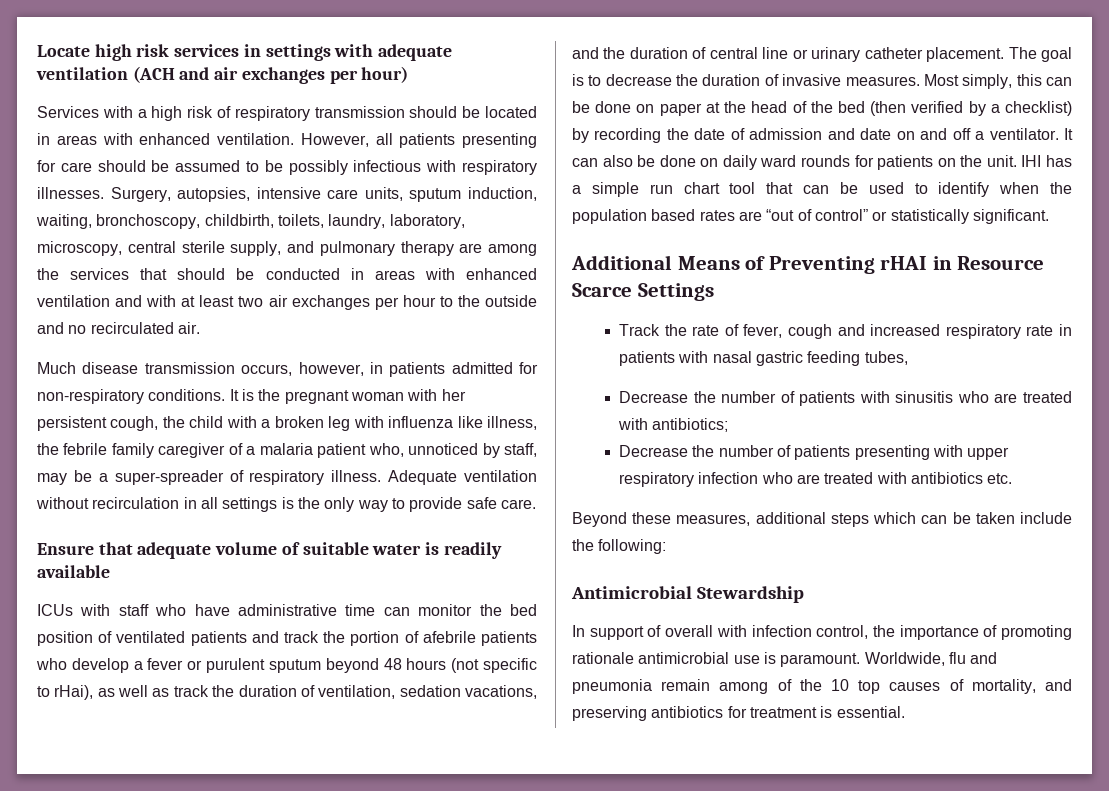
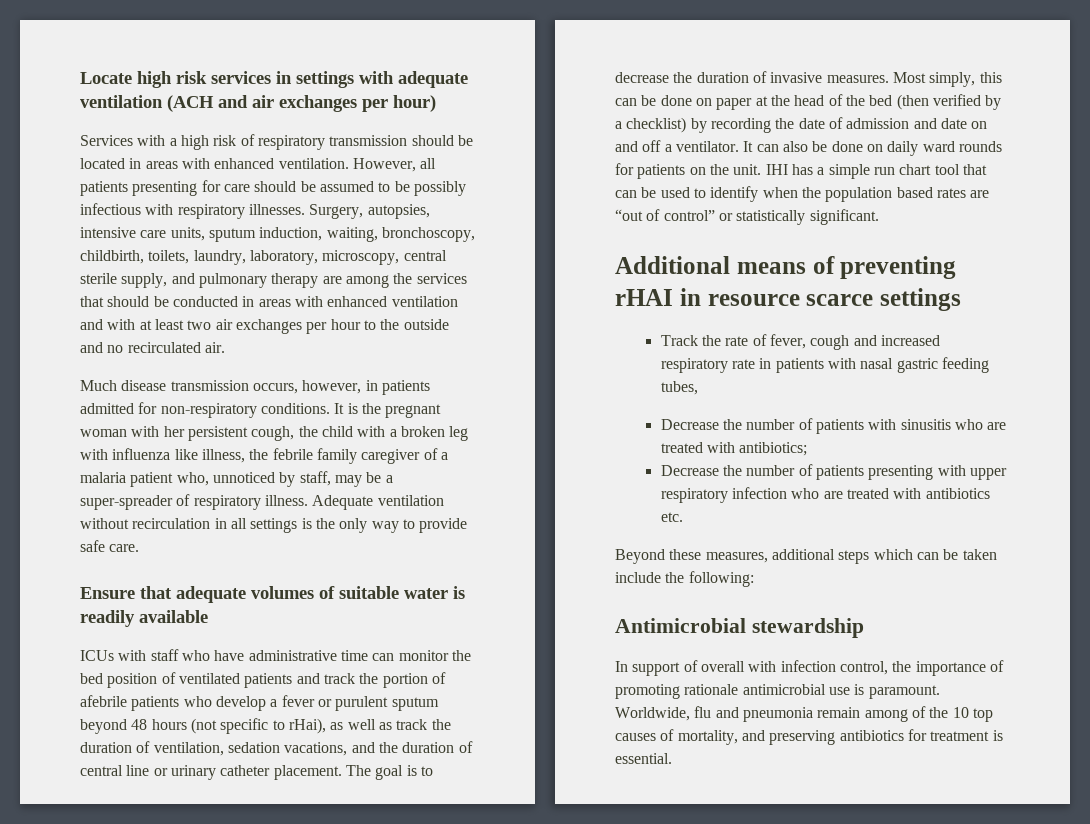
[215,542,278,555] volume -> [251,586,314,599] volumes
[677,256,1045,274] [572,283,714,301] Means of Preventing rHAI in Resource Scarce Settings -> [736,256,957,279] [615,288,961,311] means of preventing rHAI in resource scarce settings
[697,586,805,603] Stewardship -> [751,618,864,638] stewardship

